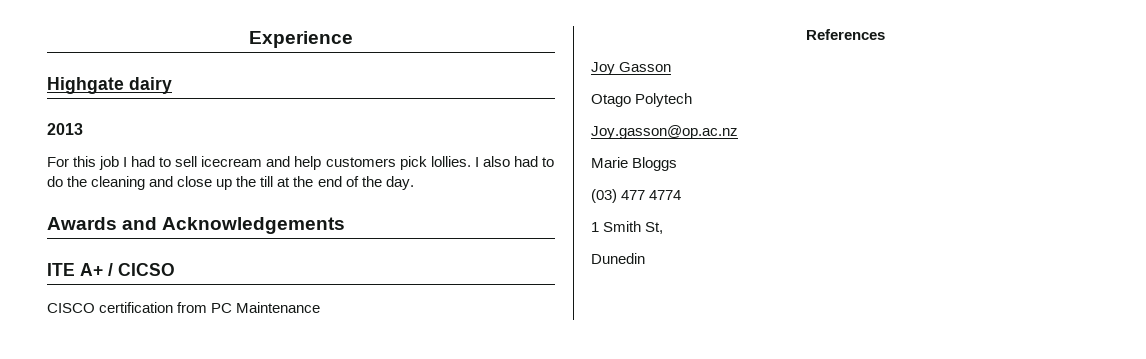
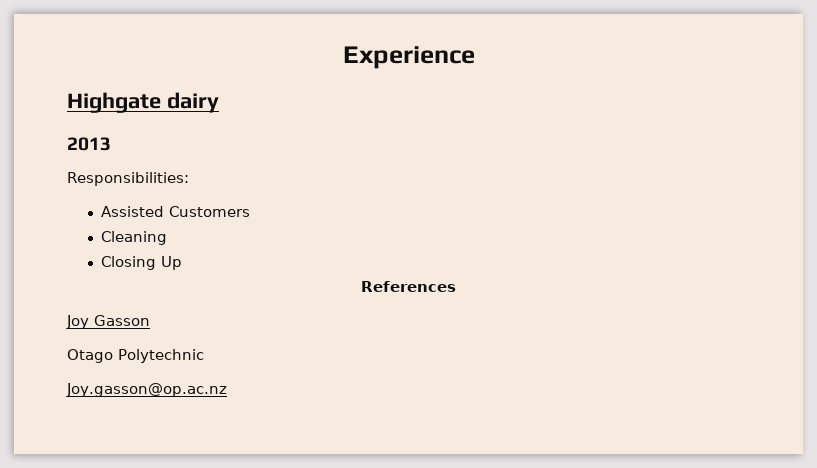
[47,156,554,170] [47,176,414,190] [47,217,346,234] [47,263,175,276] [47,302,321,313] For this job I had to sell icecream and help customers pick lollies. I also had to do the cleaning and close up the till at the end of the day. // Awards and Acknowledgements // ITE A+ / CICSO // CISCO certification from PC Maintenance -> [67,172,189,186] [100,206,250,217] [100,231,167,245] [100,256,182,270] Responsibilities: // Assisted Customers // Cleaning // Closing Up
[635,93,693,107] Polytech -> [118,349,204,363] Polytechnic
[591,157,678,171] [591,189,682,203] [591,221,664,234] [591,253,645,264] // Marie Bloggs // (03) 477 4774 // 1 Smith St, // Dunedin -> (227, 390) none

